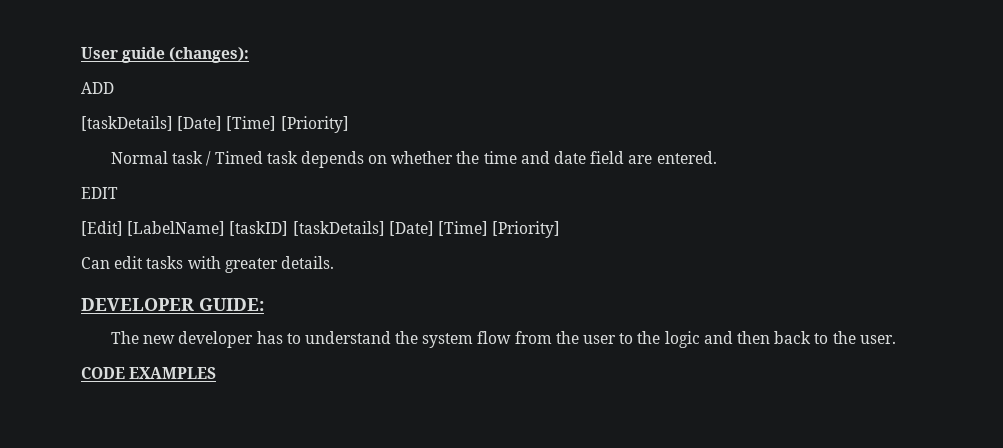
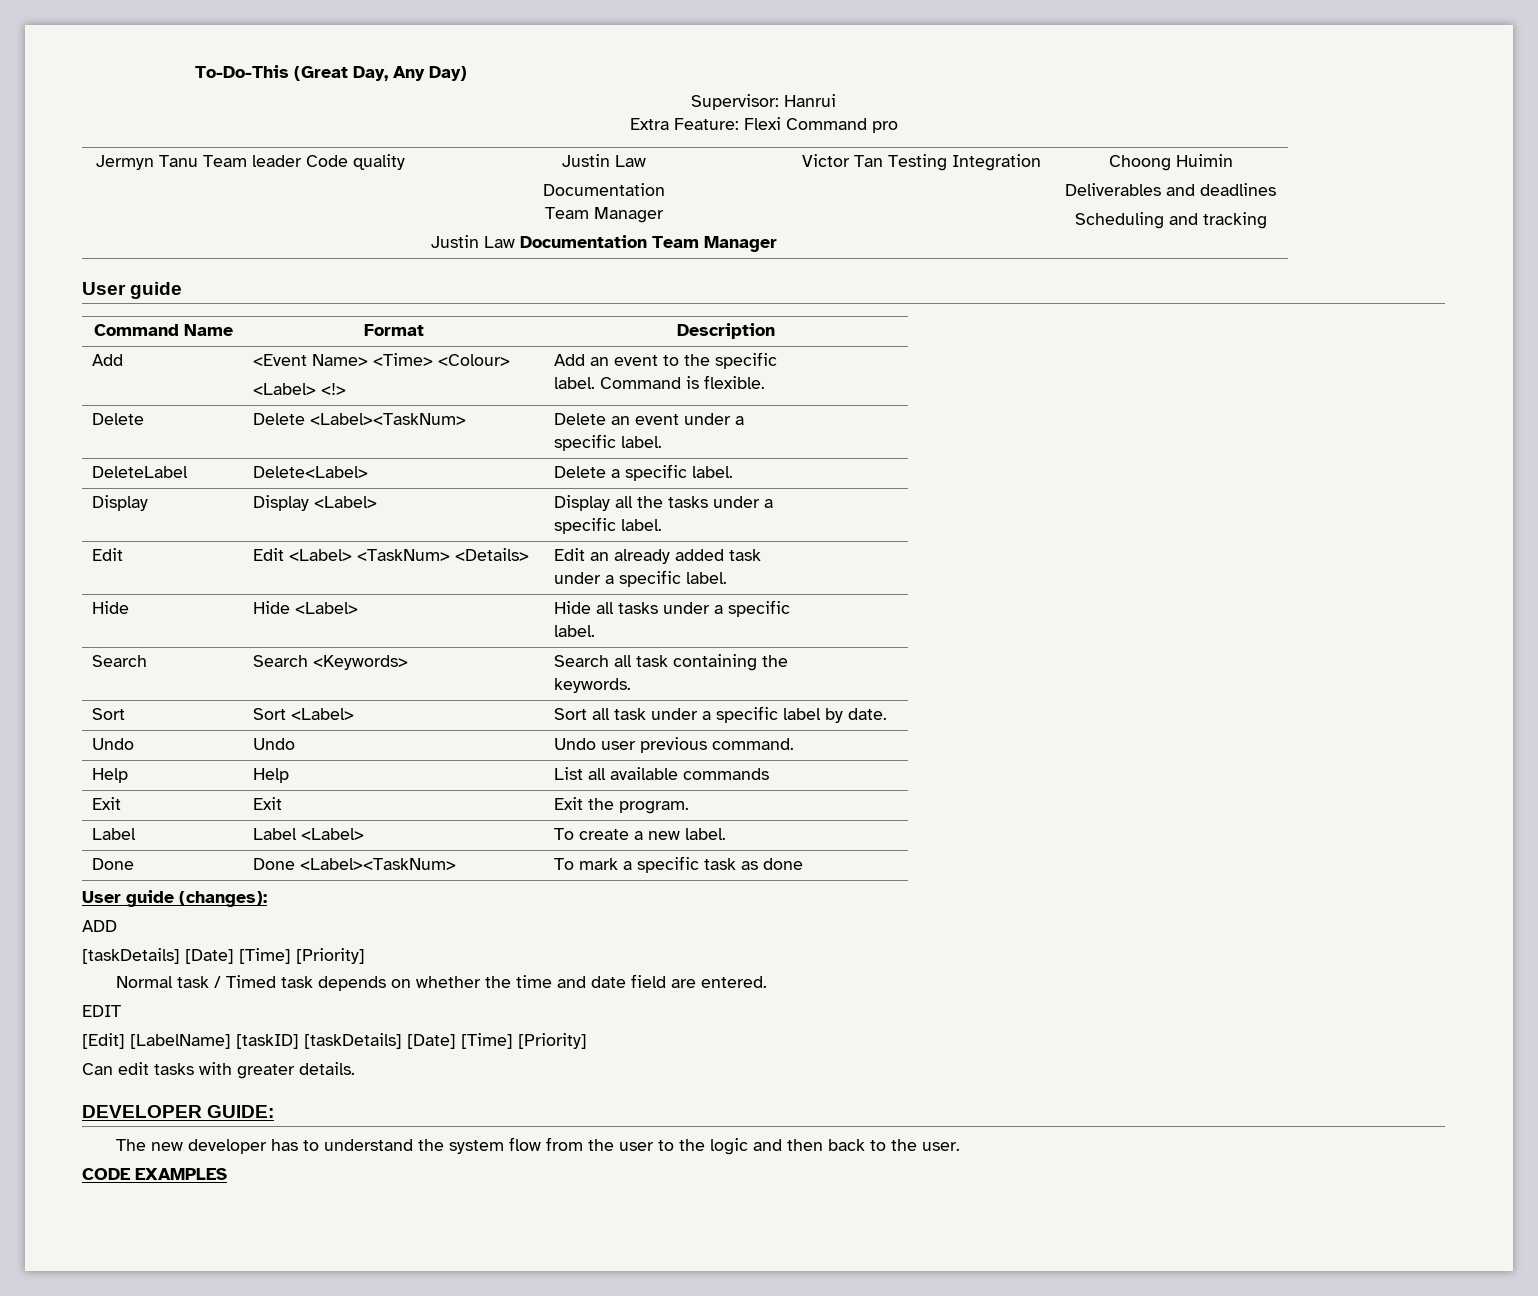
(81, 53) none -> [194,65,467,81] [691,94,836,110] [629,117,898,133] [95,154,405,170] [561,154,646,167] [542,183,665,196] [544,207,664,223] [430,235,777,252] [802,154,1041,171] [1108,154,1233,171] [1065,183,1276,196] [1074,212,1267,229] [82,282,183,299] [93,324,233,336] [364,324,424,336] [677,323,776,339] [92,354,124,366] [253,353,511,366] [253,383,347,395] [554,352,778,369] [554,375,766,389] [92,413,145,425] [253,413,467,425] [554,413,745,425] [554,434,663,451] [92,466,189,478] [253,466,369,478] [554,464,734,481] [92,495,149,511] [253,495,378,511] [554,495,774,511] [554,517,663,534] [92,548,124,561] [253,548,530,561] [554,548,762,564] [554,570,728,587] [92,601,130,614] [253,601,359,614] [554,600,791,617] [554,625,596,637] [92,655,148,667] [253,655,409,670] [554,654,789,671] [554,678,632,693] [92,708,126,720] [253,708,355,720] [554,706,888,723] [92,738,135,750] [253,738,296,750] [554,737,795,753] [92,768,129,783] [253,768,290,783] [554,767,770,780] [92,797,122,810] [253,797,283,810] [554,797,690,814] [92,828,137,840] [253,828,365,840] [554,828,727,840] [92,858,135,870] [253,858,457,870] [554,856,804,873] To-Do-This (Great Day, Any Day) // Supervisor: Hanrui // Extra Feature: Flexi Command pro // Jermyn Tanu Team leader Code quality | Justin Law // Documentation // Team Manager // Justin Law Documentation Team Manager | Victor Tan Testing Integration | Choong Huimin // Deliverables and deadlines // Scheduling and tracking // User guide // Command Name | Format | Description // Add | <Event Name> <Time> <Colour> // <Label> <!> | Add an event to the specific // label. Command is flexible. // Delete | Delete <Label><TaskNum> | Delete an event under a // specific label. // DeleteLabel | Delete<Label> | Delete a specific label. // Display | Display <Label> | Display all the tasks under a // specific label. // Edit | Edit <Label> <TaskNum> <Details> | Edit an already added task // under a specific label. // Hide | Hide <Label> | Hide all tasks under a specific // label. // Search | Search <Keywords> | Search all task containing the // keywords. // Sort | Sort <Label> | Sort all task under a specific label by date. // Undo | Undo | Undo user previous command. // Help | Help | List all available commands // Exit | Exit | Exit the program. // Label | Label <Label> | To create a new label. // Done | Done <Label><TaskNum> | To mark a specific task as done //

